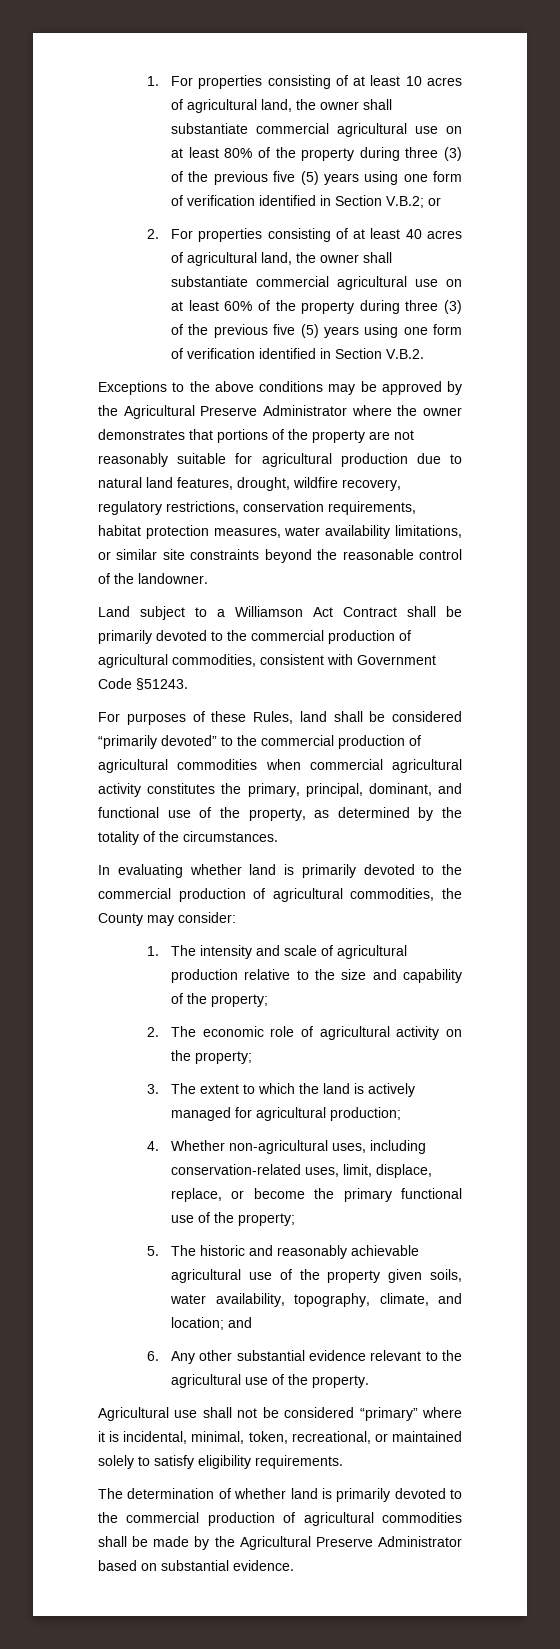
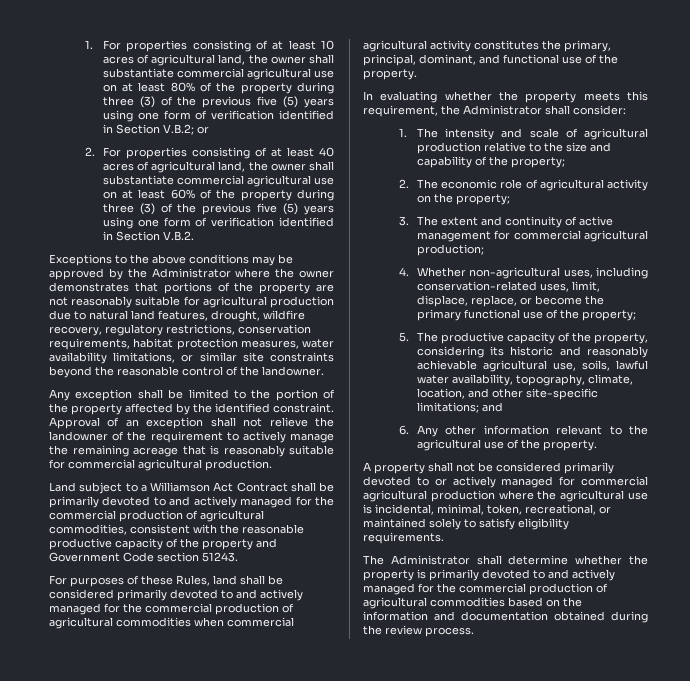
[123,405,258,419] Agricultural Preserve -> (147, 273) none
(208, 578) none -> [49,389,335,401] [49,403,334,415] [49,417,334,429] [49,431,334,443] [49,445,334,457] [49,459,272,471] // Any exception shall be limited to the portion of the property affected by the identified constraint. Approval of an exception shall not relieve the landowner of the requirement to actively manage the remaining acreage that is reasonably suitable for commercial agricultural production.
(223, 636) none -> [169,496,312,508] and actively managed for
[357,655,436,665] [98,678,188,690] Government Code §51243. -> [220,524,304,534] [49,538,277,550] [49,552,238,562] the reasonable productive capacity of the property and Government Code section 51243.
[98,735,233,749] “primarily devoted” to -> [117,589,303,601] [49,603,120,615] primarily devoted to and actively managed for
[248,807,462,821] [98,831,278,845] [98,864,462,878] [98,888,462,902] [98,913,174,926] property, as determined by the totality of the circumstances. // In evaluating whether land is primarily devoted to the commercial production of agricultural commodities, the County may -> [363,69,417,80] [363,91,648,103] [363,105,570,117] property. // In evaluating whether the property meets this requirement, the Administrator shall
[243,1083,416,1097] [171,1107,253,1121] to which the land is actively managed for -> [480,216,613,228] [416,230,581,242] and continuity of active management for commercial
(197, 1250) none -> [440,332,648,344] [416,346,505,358] productive capacity of the property, considering its
[248,1269,462,1283] [170,1293,462,1307] [171,1317,225,1330] use of the property given soils, water availability, topography, climate, and location; -> [552,360,648,371] [416,374,633,386] [416,388,598,400] [416,402,479,413] use, soils, lawful water availability, topography, climate, location, and other site-specific limitations;
[236,1350,367,1361] substantial evidence -> [483,425,549,435] information
[98,1407,198,1421] Agricultural use -> [363,462,425,474] A property
[359,1407,462,1421] [98,1431,105,1442] “primary” where it -> [564,462,614,474] [363,476,648,488] [363,490,648,502] primarily devoted to or actively managed for commercial agricultural production where the agricultural use
[127,1488,462,1502] [98,1512,462,1526] [98,1536,462,1550] [98,1560,294,1571] determination of whether land is primarily devoted to the commercial production of agricultural commodities shall be made by the Agricultural Preserve Administrator based on substantial evidence. -> [390,555,648,565] [363,569,615,581] [363,583,608,595] [363,597,582,609] [363,611,648,623] [363,625,474,637] Administrator shall determine whether the property is primarily devoted to and actively managed for the commercial production of agricultural commodities based on the information and documentation obtained during the review process.

